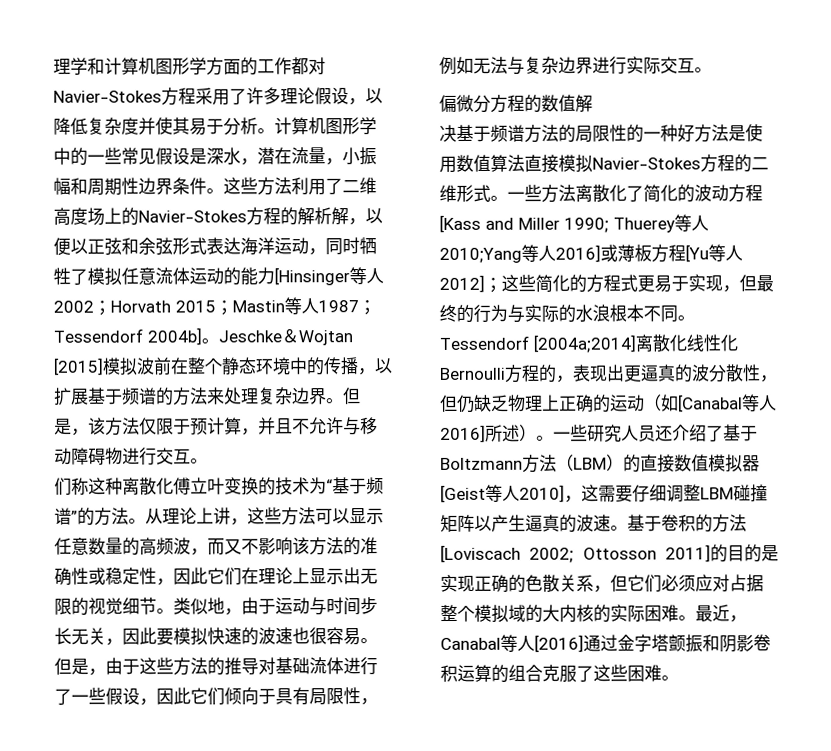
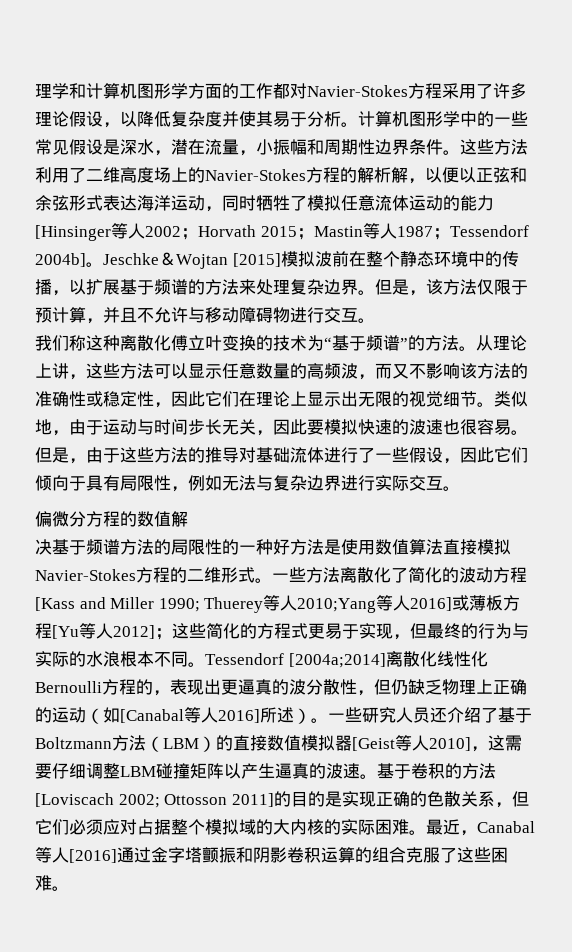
(208, 461) none -> [35,335,52,351] 我

